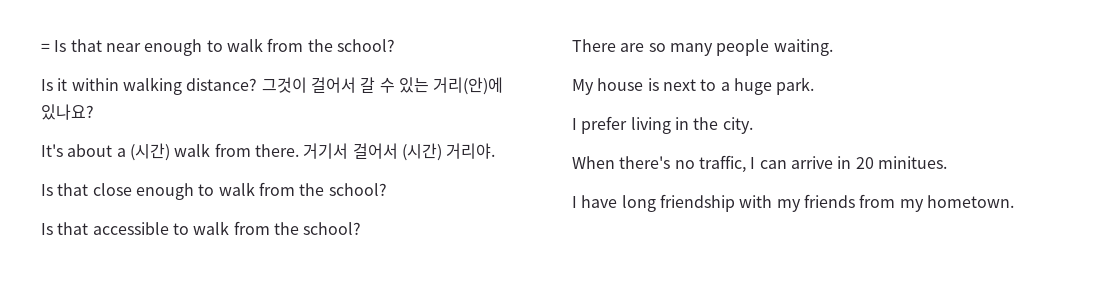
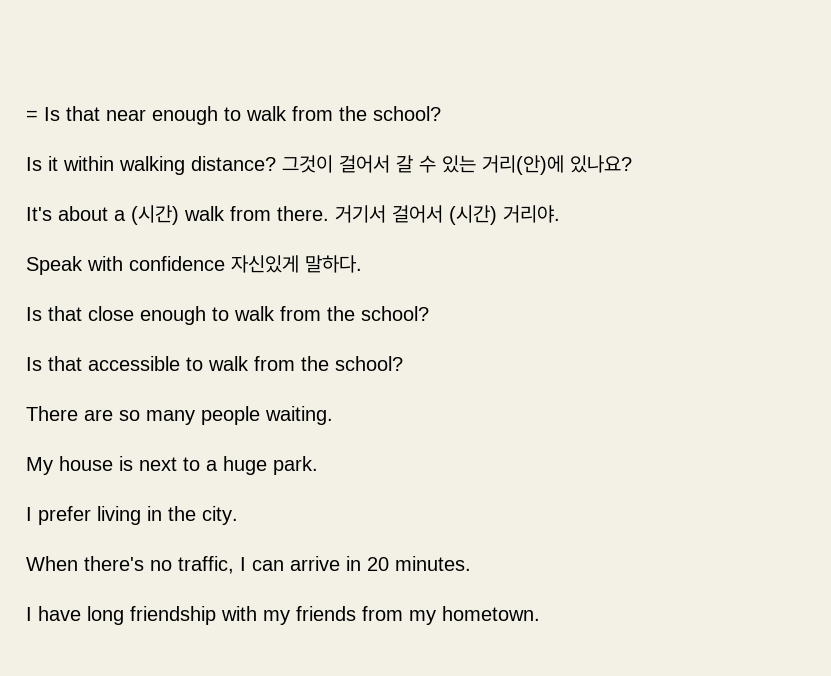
(496, 151) none -> [26,255,362,275] // Speak with confidence 자신있게 말하다.
[877,156,947,169] minitues. -> [395,556,471,571] minutes.

